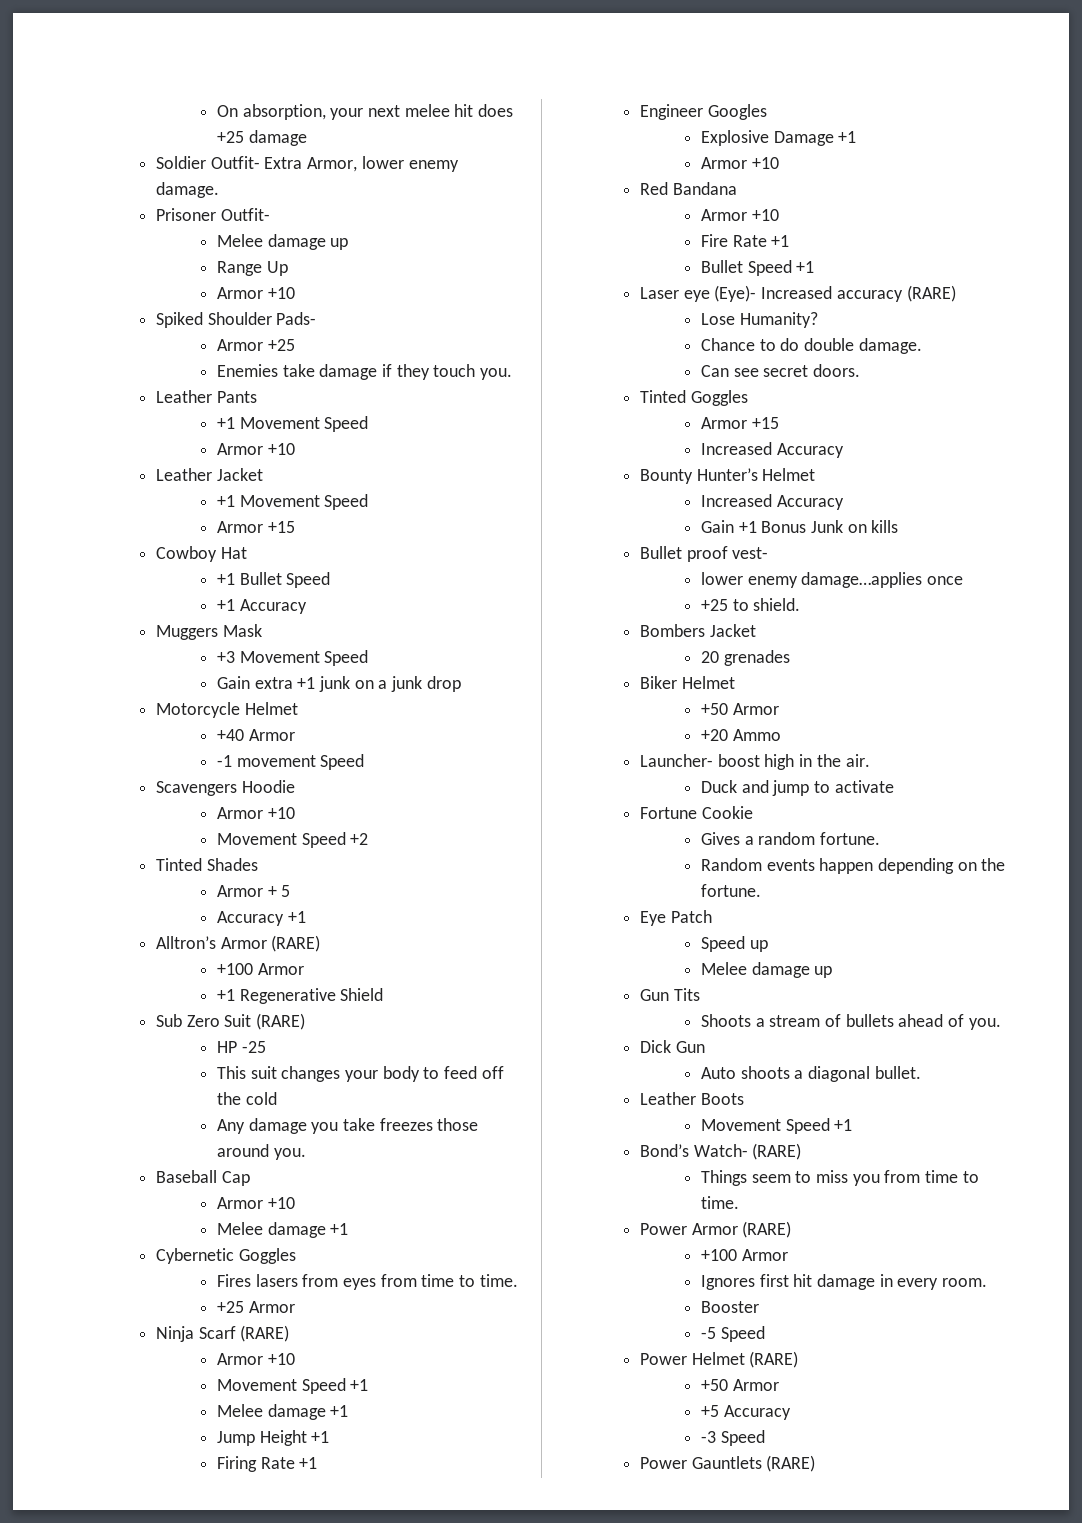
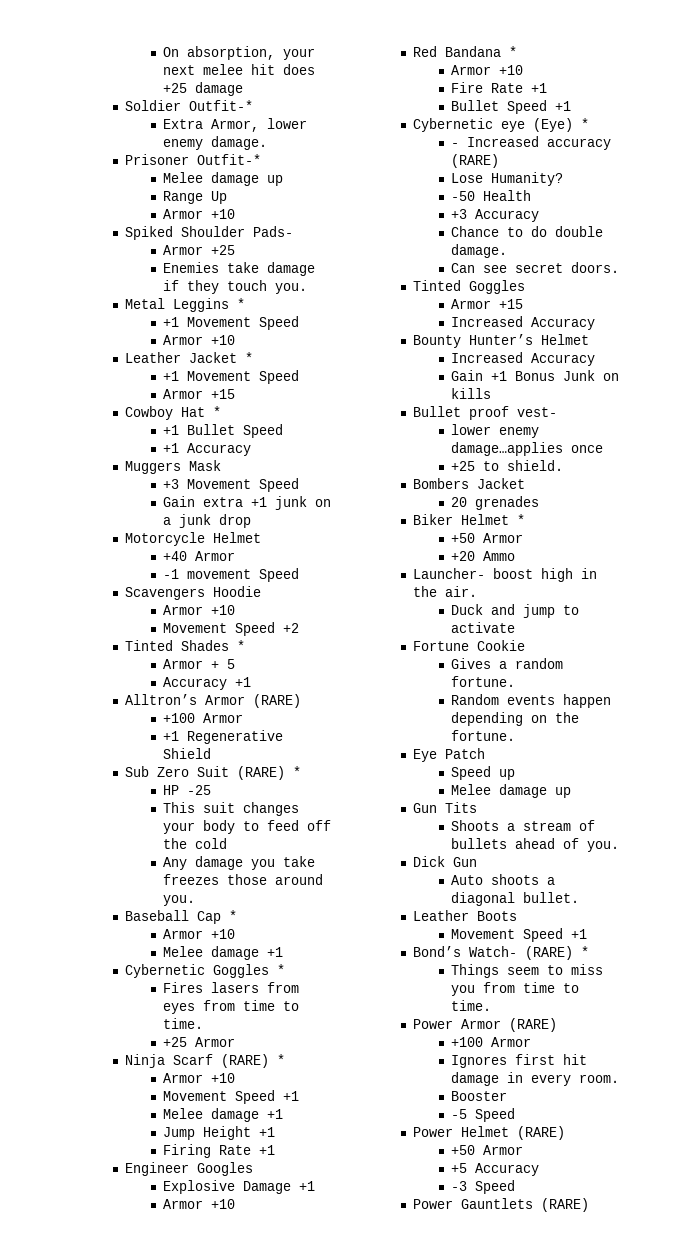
[210,156,260,169] Outfit- -> [189,100,254,111] Outfit-* //
[220,208,270,221] Outfit- -> [197,154,262,165] Outfit-*
[156,390,257,403] Leather Pants -> [125,298,246,312] Metal Leggins *
(263, 474) none -> [245,352,254,363] *
(247, 553) none -> [213,406,222,417] *
(258, 864) none -> [237,640,246,651] *
(306, 1021) none -> [293,766,302,777] *
(250, 1178) none -> [229,910,238,921] *
(296, 1256) none -> [277,964,286,975] *
(290, 1333) none -> [277,1054,286,1065] *
(737, 188) none -> [509,46,518,57] *
[640,285,757,302] Laser eye (Eye)- -> [413,118,590,132] [451,143,460,147] Cybernetic eye (Eye) * // -
(818, 320) none -> [451,190,532,201] [451,209,540,222] // -50 Health // +3 Accuracy
(735, 682) none -> [517,514,526,525] *
(802, 1151) none -> [581,946,590,957] *

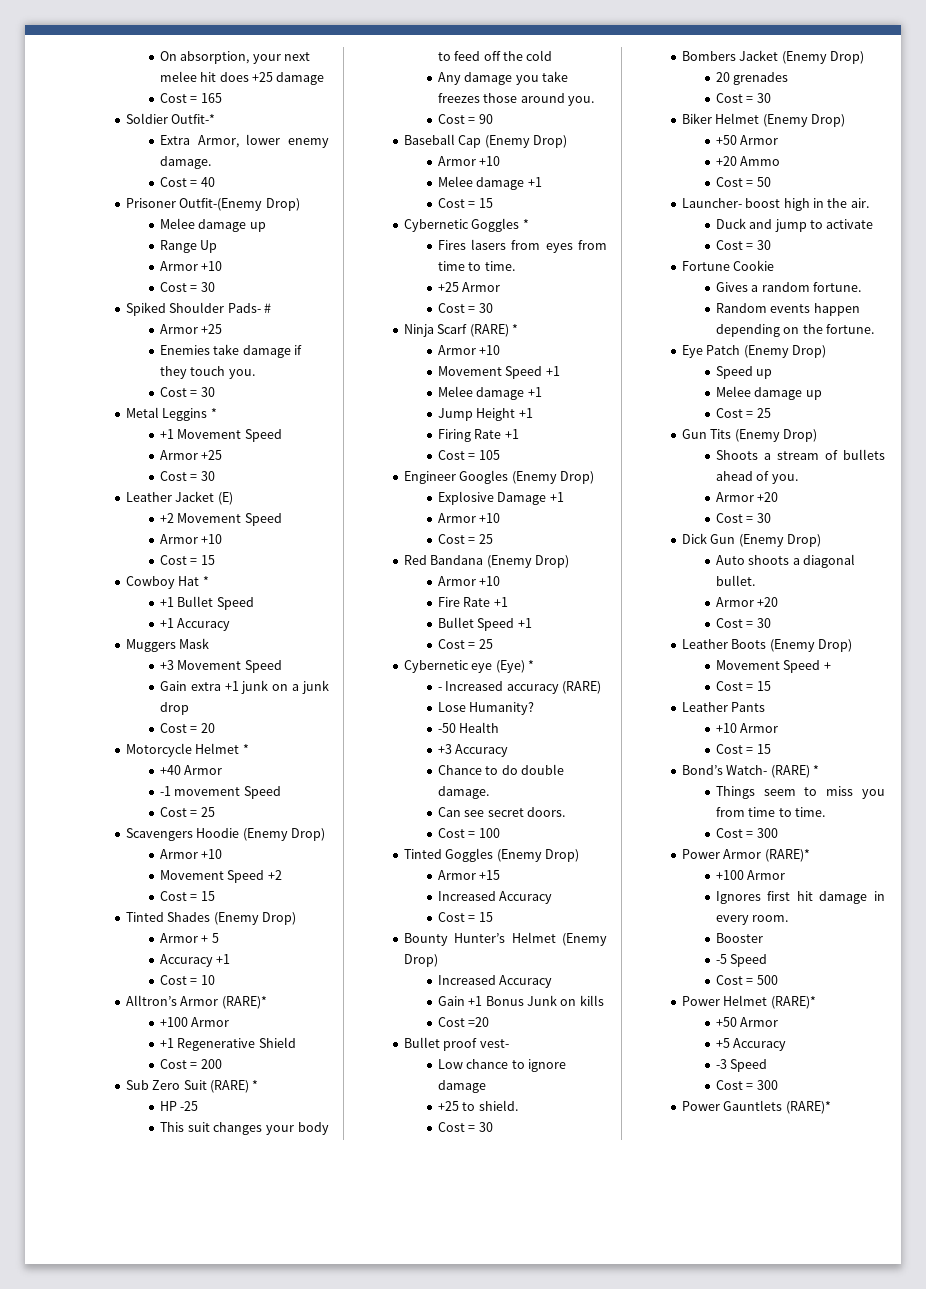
(244, 89) none -> [159,93,222,103] // Cost = 165
(268, 143) none -> [159,177,215,187] // Cost = 40
[197,154,262,165] Outfit-* -> [179,198,300,211] Outfit-(Enemy Drop)
(236, 214) none -> [159,282,215,292] // Cost = 30
(294, 231) none -> [263,303,271,313] #
(308, 288) none -> [159,387,215,397] // Cost = 30
[211,335,236,345] +10 -> [201,450,223,460] [159,471,215,481] +25 // Cost = 30
[245,352,254,363] [163,370,300,384] [163,389,236,399] * // +1 Movement Speed // Armor +15 -> [217,492,233,505] [159,513,282,526] [159,534,223,544] [159,555,215,565] (E) // +2 Movement Speed // Armor +10 // Cost = 15
(252, 521) none -> [159,723,215,733] // Cost = 20
(262, 537) none -> [242,744,249,754] *
(300, 575) none -> [159,807,215,817] // Cost = 25
(262, 591) none -> [242,828,325,841] (Enemy Drop)
(300, 628) none -> [159,891,215,901] // Cost = 15
[237,640,246,651] * -> [213,912,296,925] (Enemy Drop)
(252, 682) none -> [159,975,215,985] // Cost = 10
[253,694,302,708] (RARE) -> [221,996,267,1009] (RARE)*
(212, 753) none -> [159,1059,222,1069] // Cost = 200
(196, 900) none -> [437,114,493,124] // Cost = 90
[229,910,238,921] * -> [484,135,567,148] (Enemy Drop)
(284, 952) none -> [437,198,493,208] // Cost = 15
(236, 1042) none -> [437,303,493,313] // Cost = 30
(276, 1150) none -> [437,450,500,460] // Cost = 105
(254, 1169) none -> [511,471,594,484] (Enemy Drop)
(236, 1204) none -> [437,534,493,544] // Cost = 25
[509,46,518,57] * -> [486,555,569,568] (Enemy Drop)
(572, 106) none -> [437,639,493,649] // Cost = 25
(620, 267) none -> [437,828,500,838] // Cost = 100
(526, 287) none -> [496,849,579,862] (Enemy Drop)
(596, 323) none -> [437,912,493,922] // Cost = 15
(590, 339) none -> [562,933,607,946] [403,954,438,967] (Enemy Drop)
(492, 393) none -> [437,1017,490,1027] // Cost =20
[451,424,540,438] [451,442,604,456] lower enemy damage…applies once -> [437,1059,567,1072] [437,1080,486,1093] Low chance to ignore damage
(564, 465) none -> [437,1122,493,1132] // Cost = 30
(526, 483) none -> [781,51,864,64] (Enemy Drop)
(540, 503) none -> [715,93,771,103] // Cost = 30
[517,514,526,525] * -> [762,114,845,127] (Enemy Drop)
(516, 556) none -> [715,177,771,187] // Cost = 50
(516, 627) none -> [715,240,771,250] // Cost = 30
(486, 753) none -> [743,345,826,358] (Enemy Drop)
(572, 792) none -> [715,408,771,418] // Cost = 25
(478, 807) none -> [734,429,817,442] (Enemy Drop)
(620, 846) none -> [715,492,779,502] [715,513,771,523] // Armor +20 // Cost = 30
(478, 862) none -> [738,534,821,547] (Enemy Drop)
(580, 897) none -> [715,597,779,607] [715,618,771,628] // Armor +20 // Cost = 30
[451,928,588,942] // Movement Speed +1 -> [769,639,852,652] [715,660,831,673] [715,681,771,691] [681,702,766,712] [715,723,779,733] [715,744,771,754] (Enemy Drop) // Movement Speed + // Cost = 15 // Leather Pants // +10 Armor // Cost = 15
(492, 1005) none -> [715,828,778,838] // Cost = 300
[509,1018,558,1032] (RARE) -> [764,849,810,862] (RARE)*
(516, 1115) none -> [715,975,778,985] // Cost = 500
[517,1126,566,1140] (RARE) -> [770,996,816,1009] (RARE)*
(516, 1187) none -> [715,1080,778,1090] // Cost = 300
[541,1198,590,1212] (RARE) -> [785,1101,831,1114] (RARE)*

